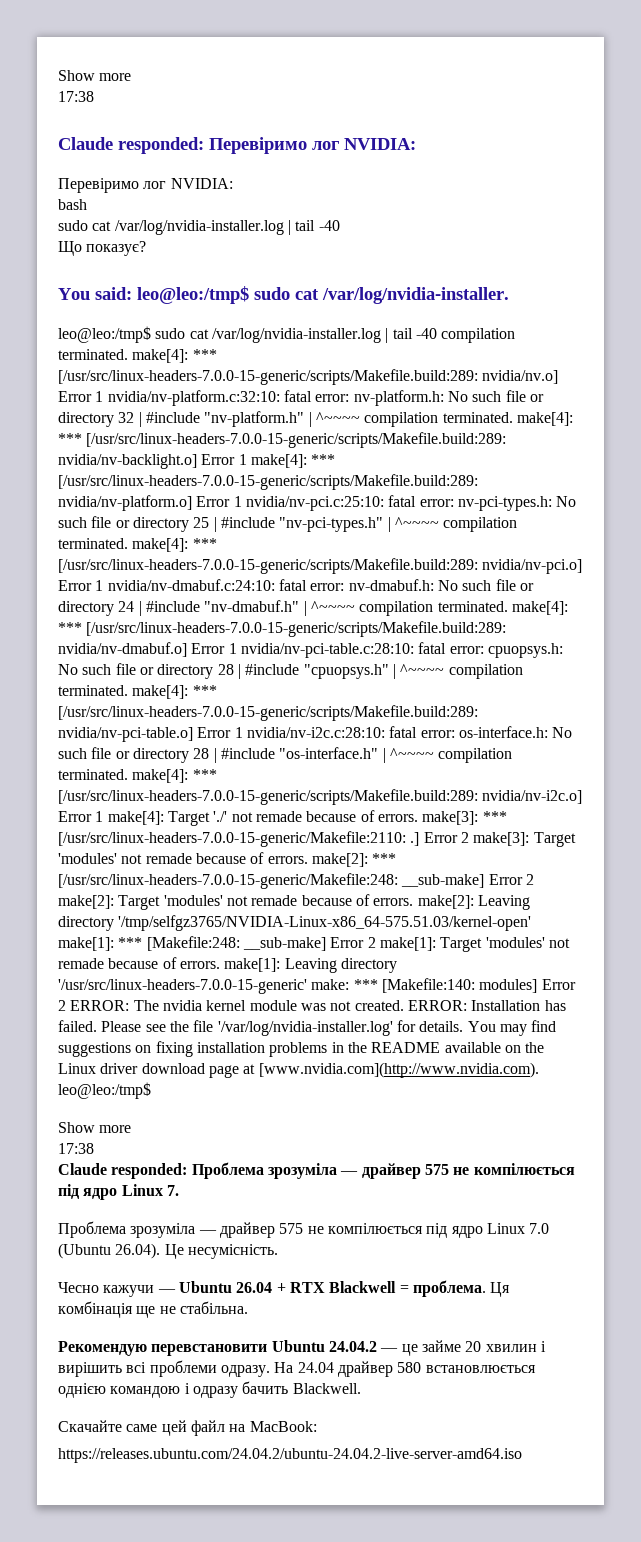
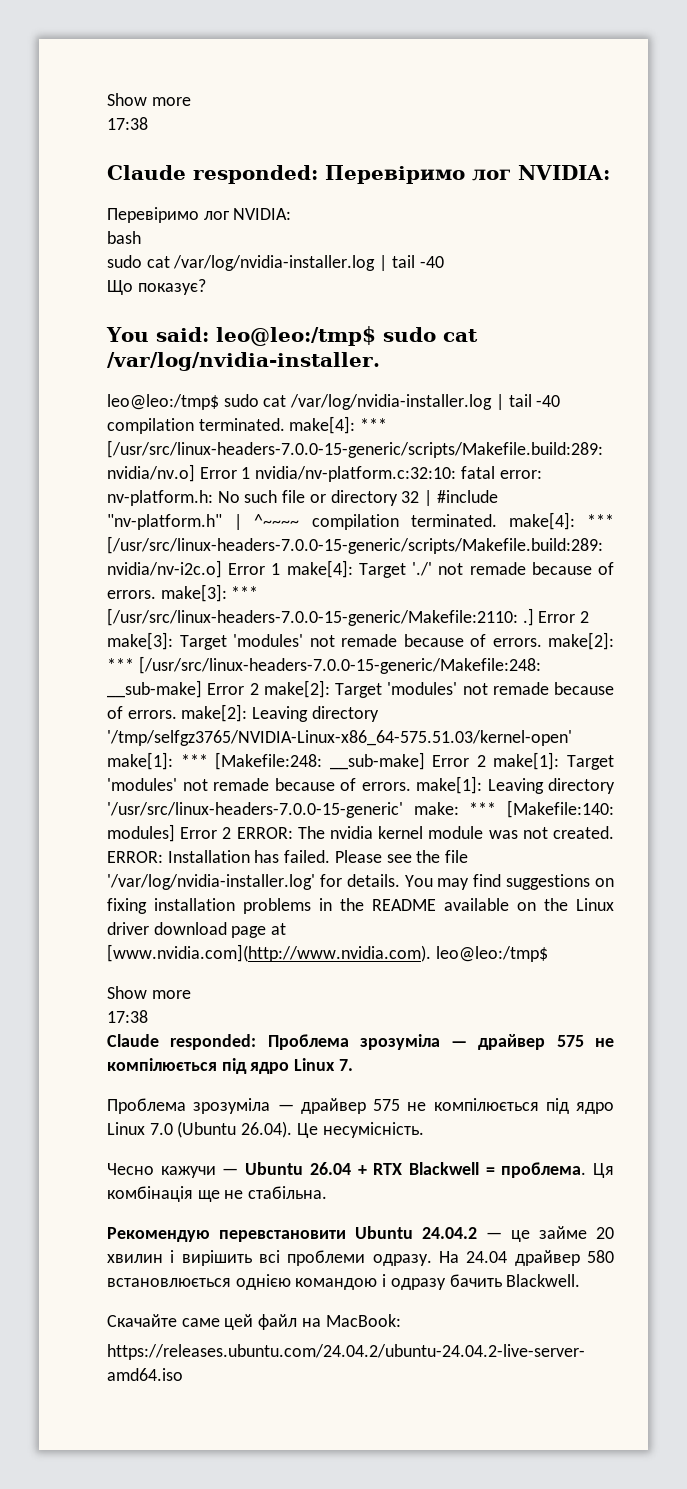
[58,454,336,469] [58,474,478,490] [58,495,577,511] [58,516,518,532] [58,538,217,552] [58,558,583,574] [58,579,534,591] [58,600,568,616] [58,621,507,637] [58,642,563,658] [58,663,523,679] [58,685,217,699] [58,705,478,721] [58,726,573,742] [58,747,513,763] [58,769,217,783] [58,789,478,805] nvidia/nv-backlight.o] Error 1 make[4]: *** [/usr/src/linux-headers-7.0.0-15-generic/scripts/Makefile.build:289: nvidia/nv-platform.o] Error 1 nvidia/nv-pci.c:25:10: fatal error: nv-pci-types.h: No such file or directory 25 | #include "nv-pci-types.h" | ^~~~~ compilation terminated. make[4]: *** [/usr/src/linux-headers-7.0.0-15-generic/scripts/Makefile.build:289: nvidia/nv-pci.o] Error 1 nvidia/nv-dmabuf.c:24:10: fatal error: nv-dmabuf.h: No such file or directory 24 | #include "nv-dmabuf.h" | ^~~~~ compilation terminated. make[4]: *** [/usr/src/linux-headers-7.0.0-15-generic/scripts/Makefile.build:289: nvidia/nv-dmabuf.o] Error 1 nvidia/nv-pci-table.c:28:10: fatal error: cpuopsys.h: No such file or directory 28 | #include "cpuopsys.h" | ^~~~~ compilation terminated. make[4]: *** [/usr/src/linux-headers-7.0.0-15-generic/scripts/Makefile.build:289: nvidia/nv-pci-table.o] Error 1 nvidia/nv-i2c.c:28:10: fatal error: os-interface.h: No such file or directory 28 | #include "os-interface.h" | ^~~~~ compilation terminated. make[4]: *** [/usr/src/linux-headers-7.0.0-15-generic/scripts/Makefile.build:289: -> (603, 545) none

